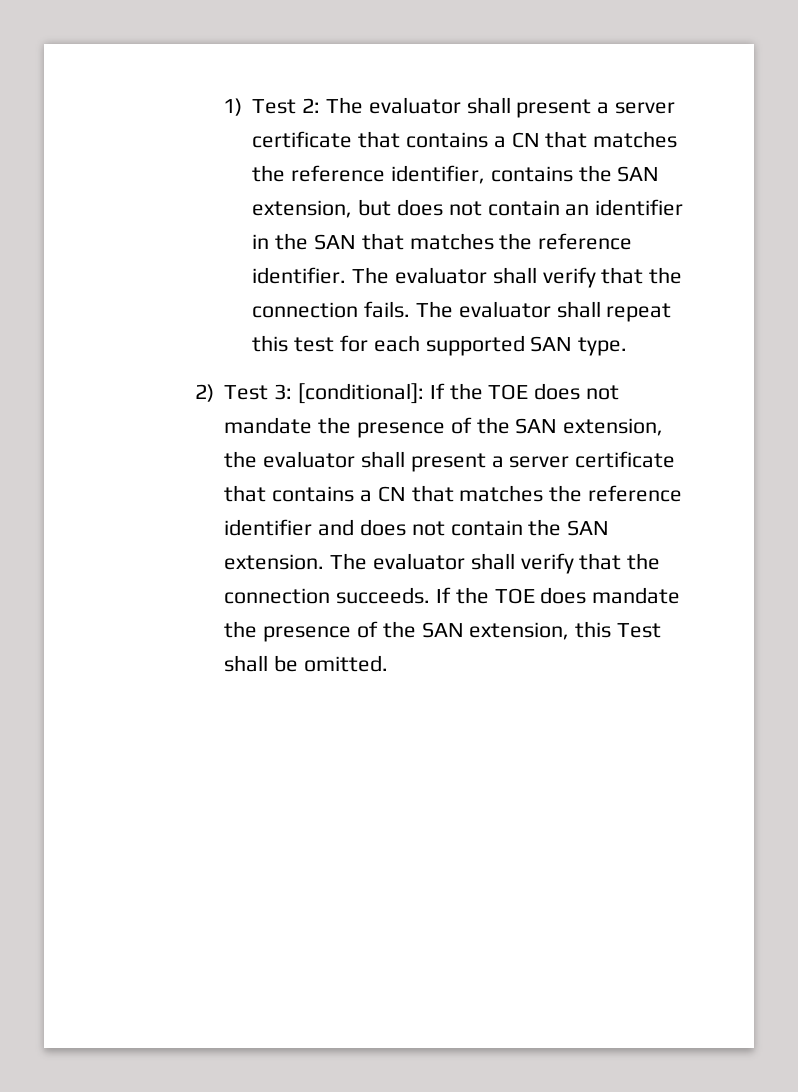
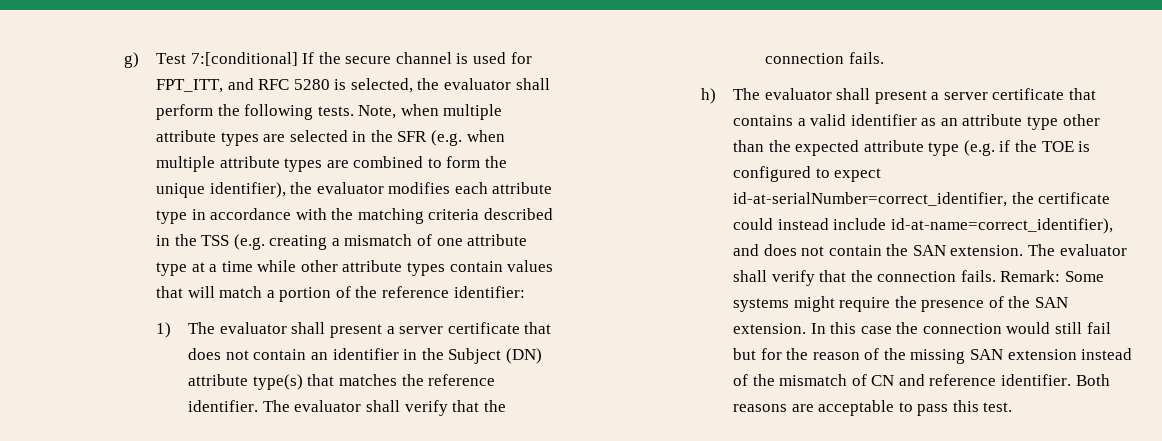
[222,97,675,118] [252,131,678,148] [252,165,660,184] [252,199,392,218] 1) Test 2: The evaluator shall present a server certificate that contains a CN that matches the reference identifier, contains the SAN extension, but -> [123,52,532,68] [155,78,550,93] [155,104,503,120] [155,130,505,146] [155,156,508,172] [155,182,553,198] [155,208,554,224] [155,234,528,250] [155,260,554,276] [155,286,525,302] [155,322,552,338] g) Test 7:[conditional] If the secure channel is used for FPT_ITT, and RFC 5280 is selected, the evaluator shall perform the following tests. Note, when multiple attribute types are selected in the SFR (e.g. when multiple attribute types are combined to form the unique identifier), the evaluator modifies each attribute type in accordance with the matching criteria described in the TSS (e.g. creating a mismatch of one attribute type at a time while other attribute types contain values that will match a portion of the reference identifier: // 1) The evaluator shall present a server certificate that
[313,234,356,250] SAN -> [448,348,542,364] [188,374,303,390] Subject (DN) attribute type(s)
[415,301,672,322] [252,335,628,356] [194,383,620,404] [224,417,664,438] [224,451,676,472] [224,485,683,502] [224,519,313,536] The evaluator shall repeat this test for each supported SAN type. // 2) Test 3: [conditional]: If the TOE does not mandate the presence of the SAN extension, the evaluator shall present a server certificate that contains a CN that matches the reference identifier -> [700,88,1097,104] [732,114,1100,130] [732,140,1091,156] [732,166,882,182] [732,192,1111,207] [732,218,1113,234] // h) The evaluator shall present a server certificate that contains a valid identifier as an attribute type other than the expected attribute type (e.g. if the TOE is configured to expect id-at-serialNumber=correct_identifier, the certificate could instead include id-at-name=correct_identifier),
[336,587,681,604] [224,621,662,642] [224,655,389,672] succeeds. If the TOE does mandate the presence of the SAN extension, this Test shall be omitted. -> [960,270,1105,282] [732,296,1069,312] [732,322,1111,334] [732,348,1133,364] [732,374,1110,386] [732,400,1013,416] fails. Remark: Some systems might require the presence of the SAN extension. In this case the connection would still fail but for the reason of the missing SAN extension instead of the mismatch of CN and reference identifier. Both reasons are acceptable to pass this test.

